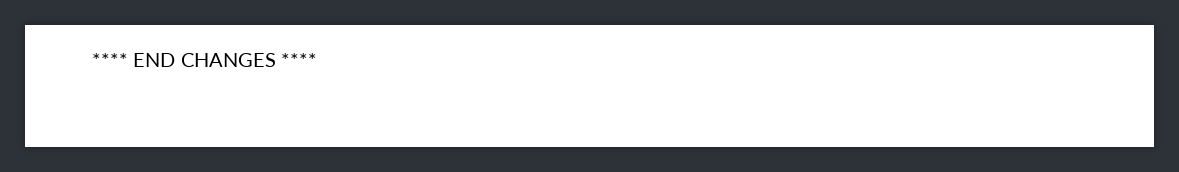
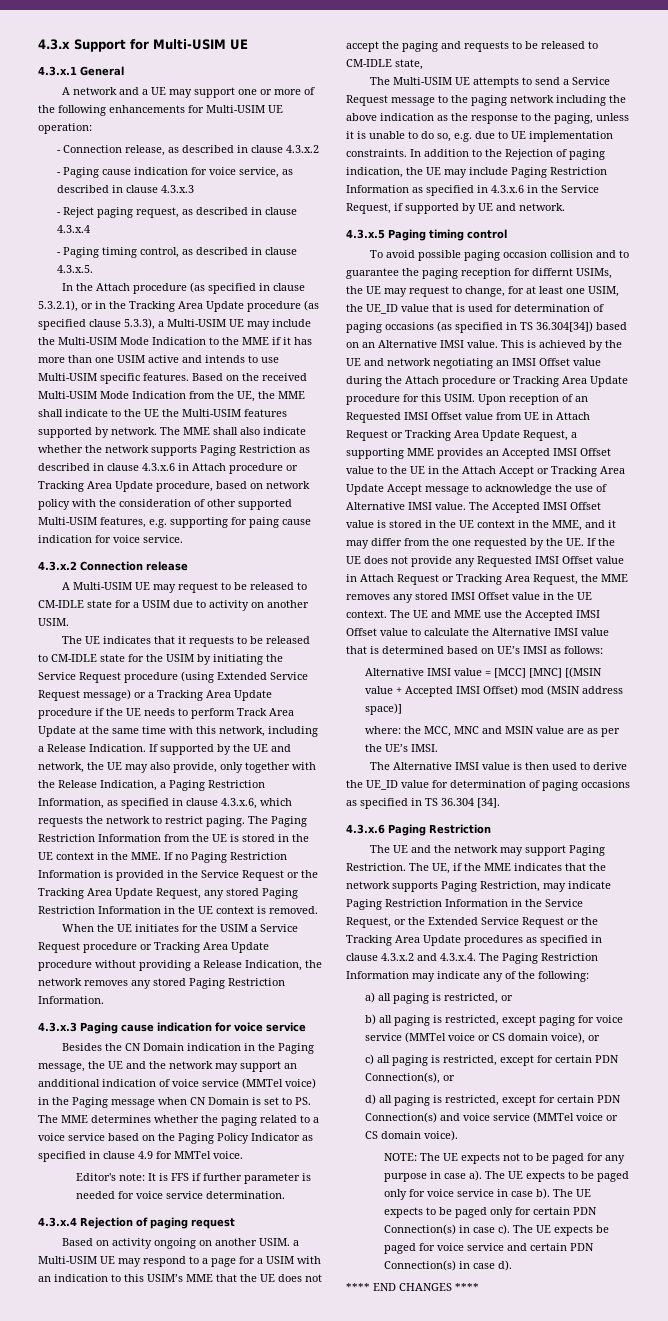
(92, 60) none -> [38,39,248,52] [38,66,124,76] [61,87,315,98] [38,105,283,116] [38,123,92,134] [56,145,319,156] [56,167,293,178] [56,185,194,193] [56,207,297,218] [56,225,90,233] [56,247,297,258] [56,265,93,273] [61,282,305,294] [38,300,319,312] [38,318,311,330] [38,337,312,345] [38,355,279,363] [38,373,307,384] [38,391,305,402] [38,409,287,417] [38,427,306,438] [38,445,310,456] [38,463,298,474] [38,481,310,492] [38,499,292,510] [38,517,311,528] [38,535,183,543] [38,561,188,571] [61,582,307,593] [38,600,309,611] [38,618,69,626] [61,636,310,647] [38,654,283,665] [38,671,308,683] [38,689,272,701] [38,708,294,719] [38,726,318,737] [38,744,291,755] [38,762,316,773] [38,780,265,791] [38,798,292,809] [38,816,307,827] [38,834,309,842] [38,852,287,863] [38,870,318,881] [38,888,298,899] [38,906,318,914] [61,924,298,932] [38,942,269,953] [38,960,322,971] [38,978,285,989] [38,996,104,1004] [38,1022,306,1034] [61,1043,314,1054] [38,1061,297,1072] [38,1078,316,1089] [38,1097,311,1108] [38,1115,319,1126] [38,1133,313,1144] [38,1151,243,1162] [75,1173,311,1184] [75,1191,285,1199] [38,1217,235,1229] [61,1238,299,1249] [38,1256,321,1267] [38,1274,322,1282] [346,41,598,52] [346,59,423,70] [369,77,610,88] [346,95,626,106] [346,113,629,124] [346,131,613,142] [346,149,605,160] [346,167,607,178] [346,185,599,196] [346,203,565,214] [346,229,507,241] [369,250,629,261] [346,268,612,279] [346,286,619,297] [346,304,604,314] [346,321,627,333] [346,340,622,351] [346,358,601,369] [346,376,628,387] [346,394,588,405] [346,412,590,423] [346,430,577,441] [346,448,611,459] [346,466,625,477] [346,484,607,495] [346,502,601,513] [346,520,616,531] [346,538,615,549] [346,556,624,567] [346,574,628,585] [346,592,592,603] [346,610,600,621] [346,628,609,636] [346,646,603,654] [364,667,602,678] [364,685,623,697] [364,703,402,715] [364,726,620,737] [364,744,438,752] [369,762,627,770] [346,780,630,791] [346,798,500,809] [346,824,491,836] [369,845,605,856] [346,863,606,874] [346,881,611,892] [346,899,583,910] [346,917,598,928] [346,935,602,946] [346,953,598,964] [346,971,589,982] [364,992,513,1004] [364,1014,623,1026] [364,1032,600,1044] [364,1054,619,1066] [364,1072,455,1084] [364,1094,621,1106] [364,1112,618,1123] [364,1130,458,1141] [383,1153,625,1164] [383,1170,629,1182] [383,1188,591,1200] [383,1207,597,1218] [383,1224,609,1236] [383,1243,594,1254] [383,1260,512,1271] 4.3.x Support for Multi-USIM UE // 4.3.x.1 General // A network and a UE may support one or more of the following enhancements for Multi-USIM UE operation: // - Connection release, as described in clause 4.3.x.2 // - Paging cause indication for voice service, as described in clause 4.3.x.3 // - Reject paging request, as described in clause 4.3.x.4 // - Paging timing control, as described in clause 4.3.x.5. // In the Attach procedure (as specified in clause 5.3.2.1), or in the Tracking Area Update procedure (as specified clause 5.3.3), a Multi-USIM UE may include the Multi-USIM Mode Indication to the MME if it has more than one USIM active and intends to use Multi-USIM specific features. Based on the received Multi-USIM Mode Indication from the UE, the MME shall indicate to the UE the Multi-USIM features supported by network. The MME shall also indicate whether the network supports Paging Restriction as described in clause 4.3.x.6 in Attach procedure or Tracking Area Update procedure, based on network policy with the consideration of other supported Multi-USIM features, e.g. supporting for paing cause indication for voice service. // 4.3.x.2 Connection release // A Multi-USIM UE may request to be released to CM-IDLE state for a USIM due to activity on another USIM. // The UE indicates that it requests to be released to CM-IDLE state for the USIM by initiating the Service Request procedure (using Extended Service Request message) or a Tracking Area Update procedure if the UE needs to perform Track Area Update at the same time with this network, including a Release Indication. If supported by the UE and network, the UE may also provide, only together with the Release Indication, a Paging Restriction Information, as specified in clause 4.3.x.6, which requests the network to restrict paging. The Paging Restriction Information from the UE is stored in the UE context in the MME. If no Paging Restriction Information is provided in the Service Request or the Tracking Area Update Request, any stored Paging Restriction Information in the UE context is removed. // When the UE initiates for the USIM a Service Request procedure or Tracking Area Update procedure without providing a Release Indication, the network removes any stored Paging Restriction Information. // 4.3.x.3 Paging cause indication for voice service // Besides the CN Domain indication in the Paging message, the UE and the network may support an andditional indication of voice service (MMTel voice) in the Paging message when CN Domain is set to PS. The MME determines whether the paging related to a voice service based on the Paging Policy Indicator as specified in clause 4.9 for MMTel voice. // Editor's note: It is FFS if further parameter is needed for voice service determination. // 4.3.x.4 Rejection of paging request // Based on activity ongoing on another USIM. a Multi-USIM UE may respond to a page for a USIM with an indication to this USIM’s MME that the UE does not accept the paging and requests to be released to CM-IDLE state, // The Multi-USIM UE attempts to send a Service Request message to the paging network including the above indication as the response to the paging, unless it is unable to do so, e.g. due to UE implementation constraints. In addition to the Rejection of paging indication, the UE may include Paging Restriction Information as specified in 4.3.x.6 in the Service Request, if supported by UE and network. // 4.3.x.5 Paging timing control // To avoid possible paging occasion collision and to guarantee the paging reception for differnt USIMs, the UE may request to change, for at least one USIM, the UE_ID value that is used for determination of paging occasions (as specified in TS 36.304[34]) based on an Alternative IMSI value. This is achieved by the UE and network negotiating an IMSI Offset value during the Attach procedure or Tracking Area Update procedure for this USIM. Upon reception of an Requested IMSI Offset value from UE in Attach Request or Tracking Area Update Request, a supporting MME provides an Accepted IMSI Offset value to the UE in the Attach Accept or Tracking Area Update Accept message to acknowledge the use of Alternative IMSI value. The Accepted IMSI Offset value is stored in the UE context in the MME, and it may differ from the one requested by the UE. If the UE does not provide any Requested IMSI Offset value in Attach Request or Tracking Area Request, the MME removes any stored IMSI Offset value in the UE context. The UE and MME use the Accepted IMSI Offset value to calculate the Alternative IMSI value that is determined based on UE’s IMSI as follows: // Alternative IMSI value = [MCC] [MNC] [(MSIN value + Accepted IMSI Offset) mod (MSIN address space)] // where: the MCC, MNC and MSIN value are as per the UE’s IMSI. // The Alternative IMSI value is then used to derive the UE_ID value for determination of paging occasions as specified in TS 36.304 [34]. // 4.3.x.6 Paging Restriction // The UE and the network may support Paging Restriction. The UE, if the MME indicates that the network supports Paging Restriction, may indicate Paging Restriction Information in the Service Request, or the Extended Service Request or the Tracking Area Update procedures as specified in clause 4.3.x.2 and 4.3.x.4. The Paging Restriction Information may indicate any of the following: // a) all paging is restricted, or // b) all paging is restricted, except paging for voice service (MMTel voice or CS domain voice), or // c) all paging is restricted, except for certain PDN Connection(s), or // d) all paging is restricted, except for certain PDN Connection(s) and voice service (MMTel voice or CS domain voice). // NOTE: The UE expects not to be paged for any purpose in case a). The UE expects to be paged only for voice service in case b). The UE expects to be paged only for certain PDN Connection(s) in case c). The UE expects be paged for voice service and certain PDN Connection(s) in case d). //

